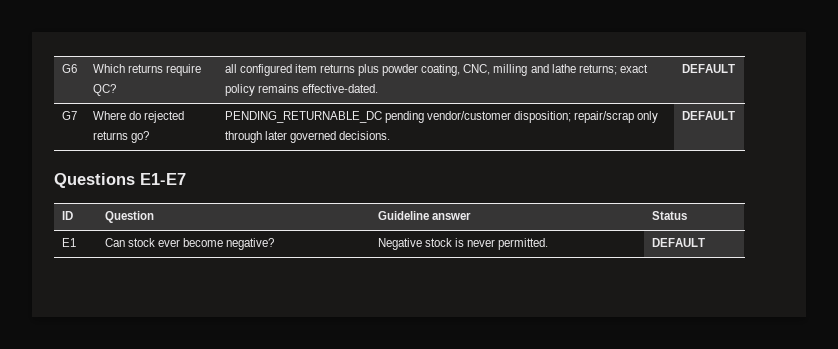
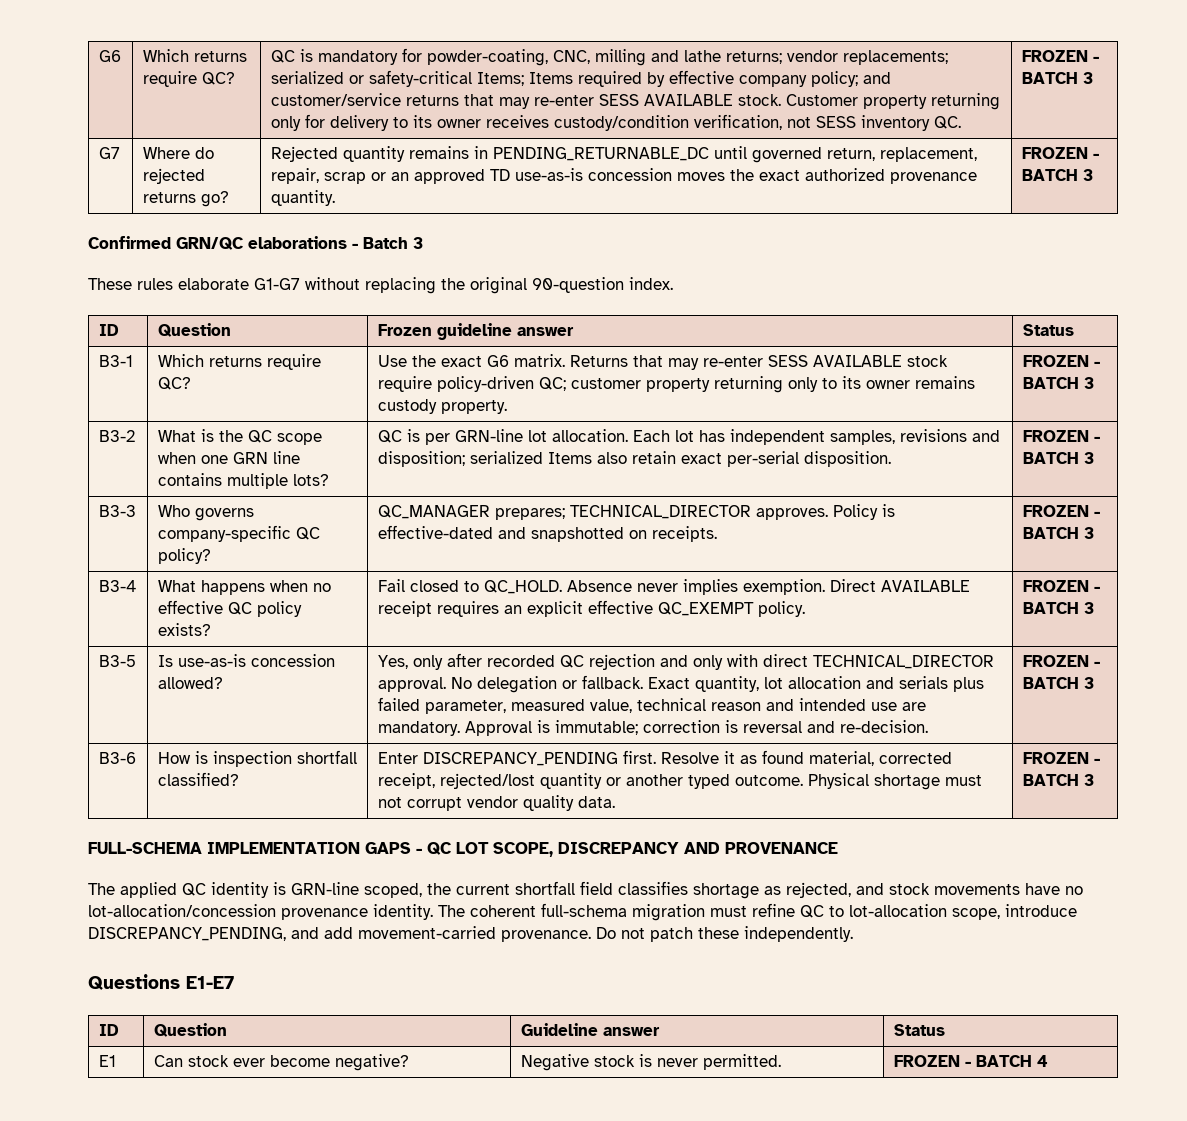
[224,64,461,76] all configured item returns plus powder coating, -> [270,48,548,66] QC is mandatory for powder-coating,
[619,64,648,73] [224,84,378,96] [681,64,735,73] exact policy remains effective-dated. | DEFAULT -> [786,50,948,65] [270,70,891,87] [270,93,1000,110] [270,114,961,131] [1021,50,1099,62] [1021,72,1093,84] vendor replacements; serialized or safety-critical Items; Items required by effective company policy; and customer/service returns that may re-enter SESS AVAILABLE stock. Customer property returning only for delivery to its owner receives custody/condition verification, not SESS inventory QC. | FROZEN - BATCH 3
[224,111,659,123] [224,131,390,143] [681,111,735,120] PENDING_RETURNABLE_DC pending vendor/customer disposition; repair/scrap only through later governed decisions. | DEFAULT -> [270,146,977,163] [270,168,977,184] [270,190,335,206] [1021,147,1099,159] [1021,169,1093,181] [88,236,423,250] [88,277,673,294] [98,324,119,336] [157,323,231,337] [377,323,574,340] [1022,324,1074,336] [98,355,133,367] [157,354,321,370] [157,377,191,390] [377,354,948,370] [377,376,975,393] [377,399,507,414] [1022,355,1100,367] [1022,377,1094,389] [98,430,135,442] [157,429,322,445] [157,451,300,464] [157,473,329,489] [377,429,1000,445] [377,451,891,467] [1022,430,1100,442] [1022,452,1094,464] [98,505,136,517] [157,505,254,521] [157,525,320,542] [157,548,211,564] [377,504,895,520] [377,525,717,542] [1022,505,1100,517] [1022,527,1094,539] [98,580,136,592] [157,580,331,595] [157,600,302,617] [157,623,211,636] [377,579,970,595] [377,600,805,617] [1022,580,1100,592] [1022,602,1094,614] [98,655,136,667] [157,654,335,667] [157,677,223,689] [377,653,994,670] [377,675,984,693] [377,697,926,714] [377,720,928,736] [1022,655,1100,667] [1022,677,1094,689] [98,752,136,764] [157,750,357,767] [157,772,239,786] [377,750,952,766] [377,773,982,790] [377,795,615,811] [1022,752,1100,764] [1022,774,1094,786] [88,842,838,857] [88,881,1083,899] [88,903,1077,921] [88,926,853,942] Rejected quantity remains in PENDING_RETURNABLE_DC until governed return, replacement, repair, scrap or an approved TD use-as-is concession moves the exact authorized provenance quantity. | FROZEN - BATCH 3 // Confirmed GRN/QC elaborations - Batch 3 // These rules elaborate G1-G7 without replacing the original 90-question index. // ID | Question | Frozen guideline answer | Status // B3-1 | Which returns require QC? | Use the exact G6 matrix. Returns that may re-enter SESS AVAILABLE stock require policy-driven QC; customer property returning only to its owner remains custody property. | FROZEN - BATCH 3 // B3-2 | What is the QC scope when one GRN line contains multiple lots? | QC is per GRN-line lot allocation. Each lot has independent samples, revisions and disposition; serialized Items also retain exact per-serial disposition. | FROZEN - BATCH 3 // B3-3 | Who governs company-specific QC policy? | QC_MANAGER prepares; TECHNICAL_DIRECTOR approves. Policy is effective-dated and snapshotted on receipts. | FROZEN - BATCH 3 // B3-4 | What happens when no effective QC policy exists? | Fail closed to QC_HOLD. Absence never implies exemption. Direct AVAILABLE receipt requires an explicit effective QC_EXEMPT policy. | FROZEN - BATCH 3 // B3-5 | Is use-as-is concession allowed? | Yes, only after recorded QC rejection and only with direct TECHNICAL_DIRECTOR approval. No delegation or fallback. Exact quantity, lot allocation and serials plus failed parameter, measured value, technical reason and intended use are mandatory. Approval is immutable; correction is reversal and re-decision. | FROZEN - BATCH 3 // B3-6 | How is inspection shortfall classified? | Enter DISCREPANCY_PENDING first. Resolve it as found material, corrected receipt, rejected/lost quantity or another typed outcome. Physical shortage must not corrupt vendor quality data. | FROZEN - BATCH 3 // FULL-SCHEMA IMPLEMENTATION GAPS - QC LOT SCOPE, DISCREPANCY AND PROVENANCE // The applied QC identity is GRN-line scoped, the current shortfall field classifies shortage as rejected, and stock movements have no lot-allocation/concession provenance identity. The coherent full-schema migration must refine QC to lot-allocation scope, introduce DISCREPANCY_PENDING, and add movement-carried provenance. Do not patch these independently.
[651,238,705,247] DEFAULT -> [893,1055,1048,1067] FROZEN - BATCH 4

